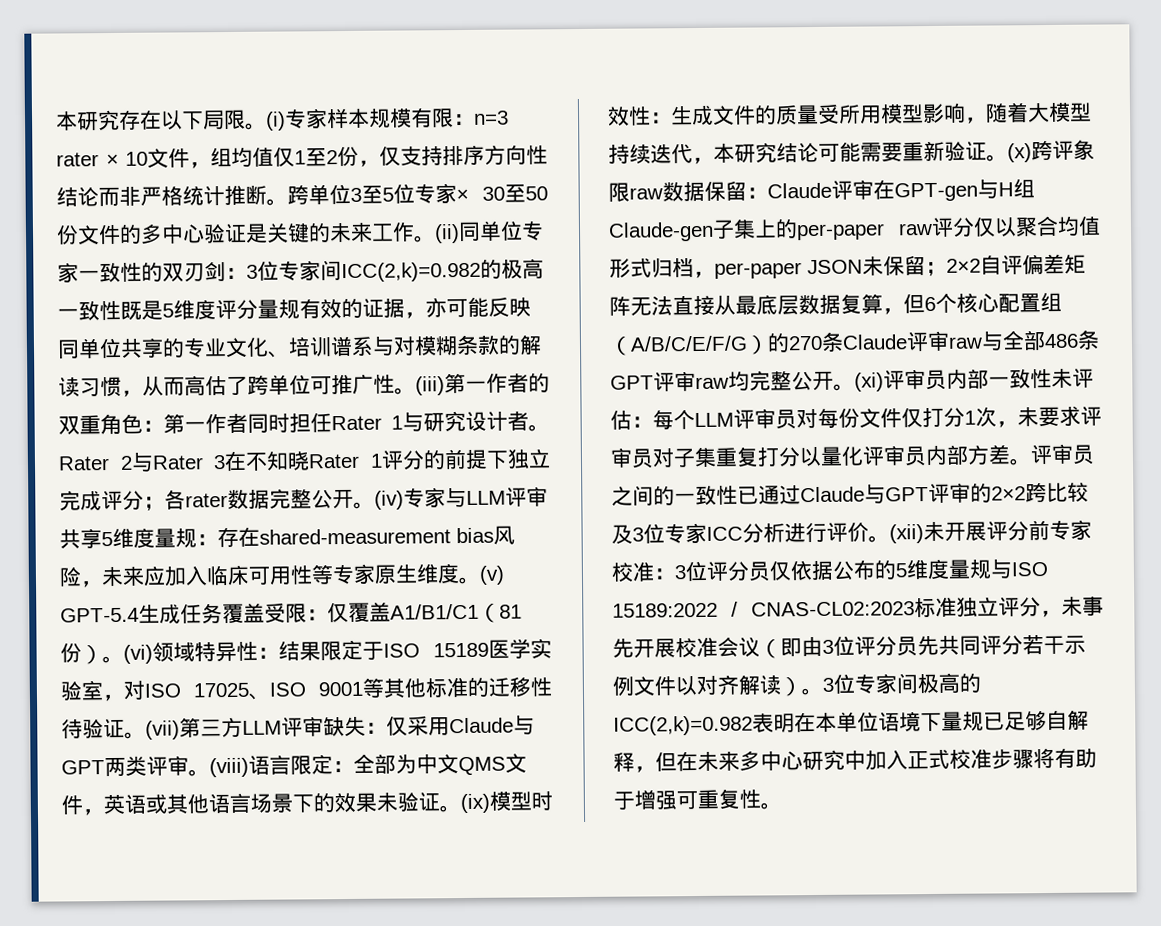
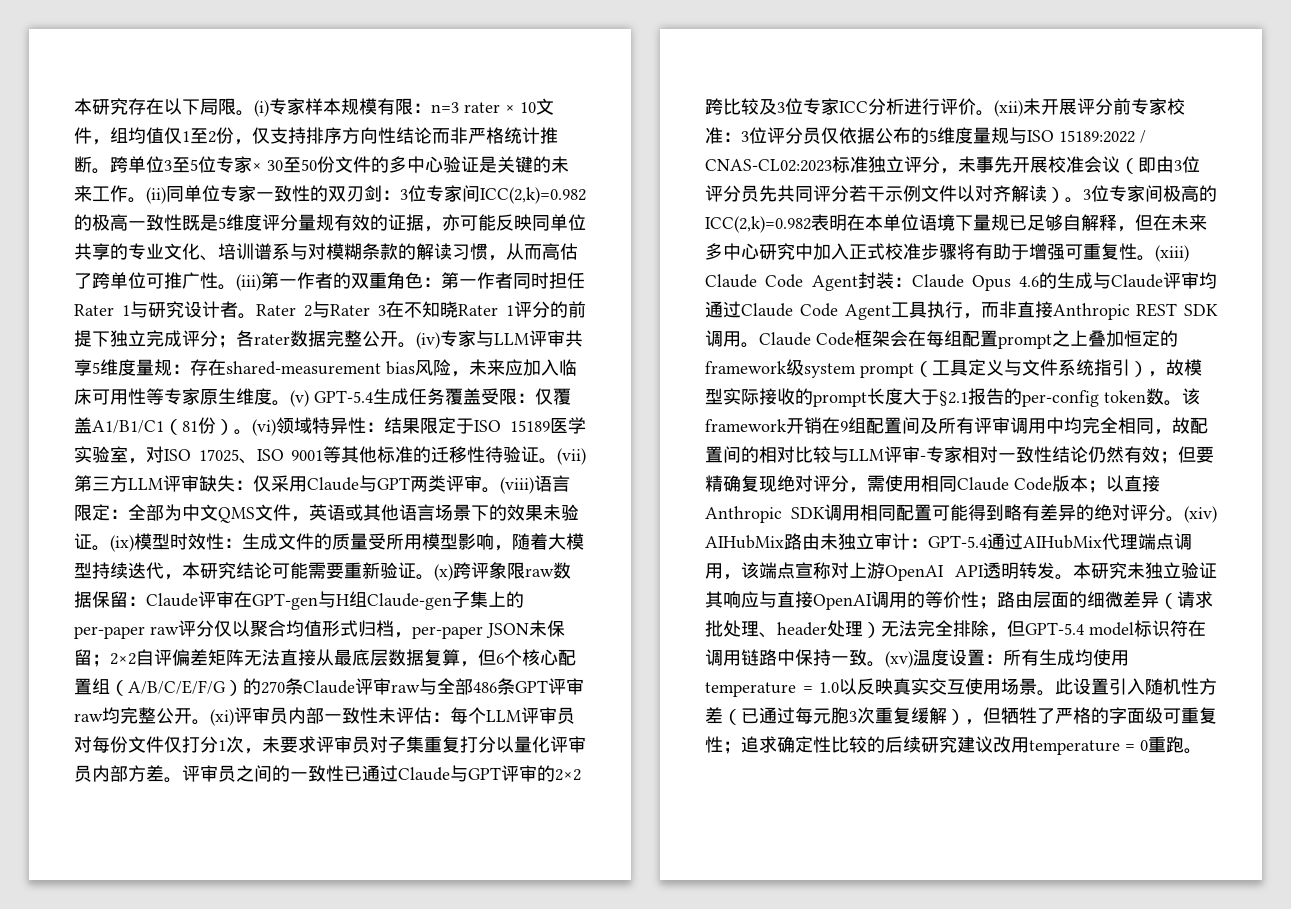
(782, 806) none -> [1155,245,1189,262] [705,272,1217,291] [705,301,1218,320] [705,330,1178,349] [705,359,1202,378] [705,388,1200,407] [705,417,1208,435] [705,446,1214,464] [705,475,1160,493] [705,504,1217,523] [705,533,1192,550] [705,562,1217,581] [705,591,1213,610] [705,620,1206,638] [705,649,1129,668] [705,678,1217,697] [705,707,1217,725] [705,736,1202,755] (xiii) Claude Code Agent封装：Claude Opus 4.6的生成与Claude评审均通过Claude Code Agent工具执行，而非直接Anthropic REST SDK调用。Claude Code框架会在每组配置prompt之上叠加恒定的framework级system prompt（工具定义与文件系统指引），故模型实际接收的prompt长度大于§2.1报告的per-config token数。该framework开销在9组配置间及所有评审调用中均完全相同，故配置间的相对比较与LLM评审-专家相对一致性结论仍然有效；但要精确复现绝对评分，需使用相同Claude Code版本；以直接Anthropic SDK调用相同配置可能得到略有差异的绝对评分。(xiv) AIHubMix路由未独立审计：GPT-5.4通过AIHubMix代理端点调用，该端点宣称对上游OpenAI API透明转发。本研究未独立验证其响应与直接OpenAI调用的等价性；路由层面的细微差异（请求批处理、header处理）无法完全排除，但GPT-5.4 model标识符在调用链路中保持一致。(xv)温度设置：所有生成均使用temperature = 1.0以反映真实交互使用场景。此设置引入随机性方差（已通过每元胞3次重复缓解），但牺牲了严格的字面级可重复性；追求确定性比较的后续研究建议改用temperature = 0重跑。

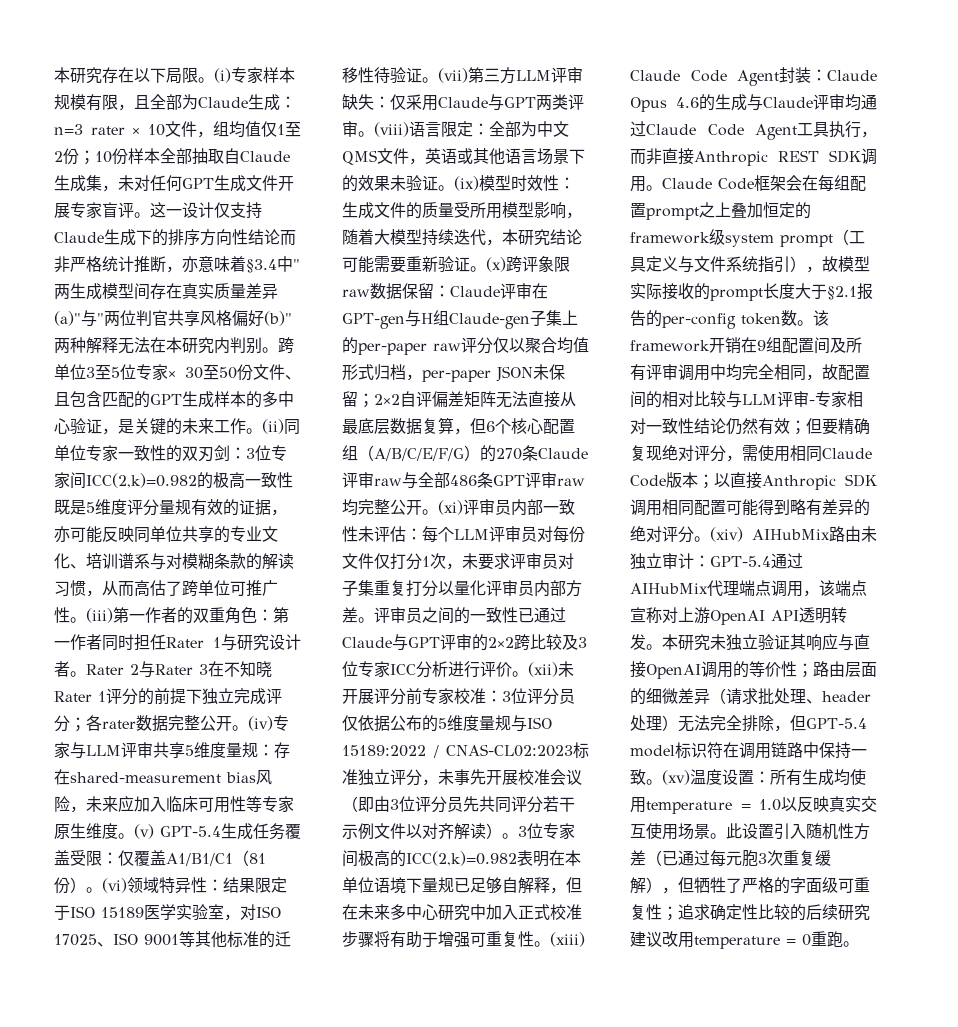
(413, 106) none -> [118,94,280,111] ，且全部为Claude生成
[234,127,306,145] ，仅支持 -> [79,148,290,165] [54,175,294,192] [54,202,262,219] [54,229,168,246] ；10份样本全部抽取自Claude生成集，未对任何GPT生成文件开展专家盲评。这一设计仅支持Claude生成下的
(92, 164) none -> [166,256,300,273] [54,283,278,300] [54,310,292,327] [54,337,262,354] ，亦意味着§3.4中"两生成模型间存在真实质量差异(a)"与"两位判官共享风格偏好(b)"两种解释无法在本研究内判别
(371, 164) none -> [285,375,301,380] [54,391,246,408] 、且包含匹配的GPT生成样本
(479, 164) none -> [102,428,118,435] ，

